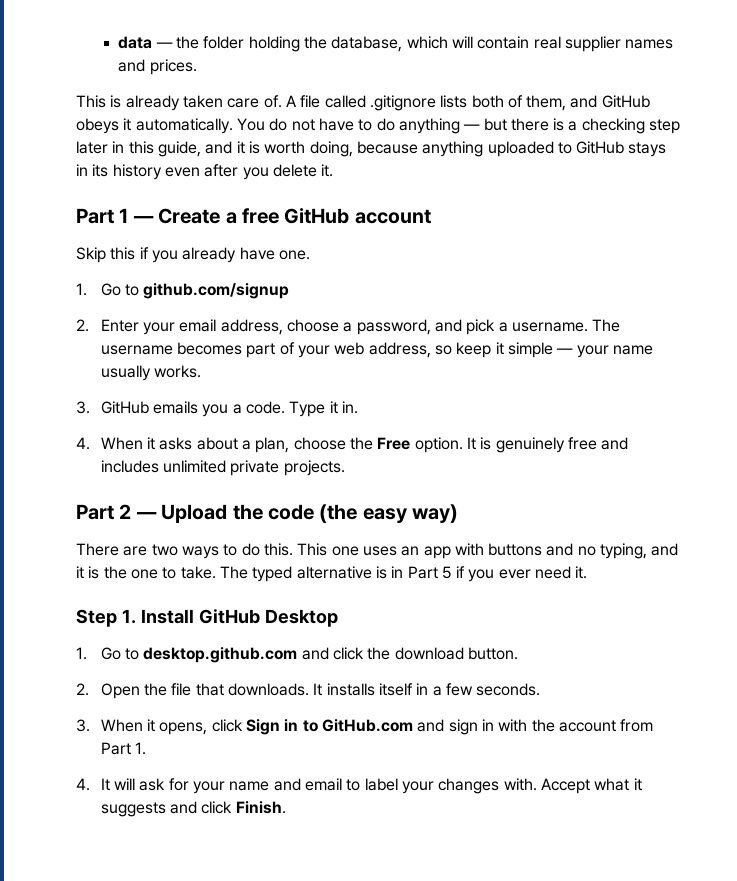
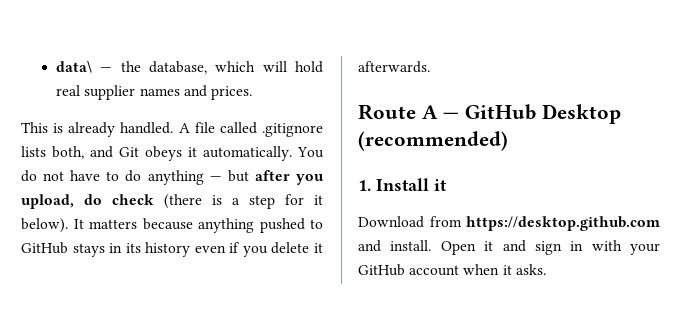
[118,36,153,49] data -> [56,61,93,73] data\
[203,36,327,52] folder holding the -> (141, 66) none
[477,36,530,49] contain -> [295,61,324,73] hold
[182,95,282,108] taken care of. -> [120,122,174,134] handled.
[471,95,650,111] both of them, and GitHub -> [52,146,139,159] both, and Git
[510,118,681,134] [76,141,353,157] there is a checking step later in this guide, and it is worth doing, -> [254,170,323,185] [21,194,323,209] [21,218,137,233] after you upload, do check (there is a step for it below). It matters
[487,141,554,157] uploaded -> [259,218,305,233] pushed
[204,164,239,177] after -> [229,242,241,253] if
[321,164,334,177] [76,208,431,224] [76,247,310,263] [76,283,290,299] [76,319,621,335] [100,342,653,358] [100,365,202,381] [76,401,359,417] [76,437,629,453] [100,460,345,476] [76,504,459,523] [76,543,679,559] [76,566,588,582] [76,609,338,627] [76,647,519,663] [76,683,541,699] [76,719,654,735] [100,742,147,755] [76,778,642,794] [100,801,286,817] it. // Part 1 — Create a free GitHub account // Skip this if you already have one. // 1. Go to github.com/signup // 2. Enter your email address, choose a password, and pick a username. The username becomes part of your web address, so keep it simple — your name usually works. // 3. GitHub emails you a code. Type it in. // 4. When it asks about a plan, choose the Free option. It is genuinely free and includes unlimited private projects. // Part 2 — Upload the code (the easy way) // There are two ways to do this. This one uses an app with buttons and no typing, and it is the one to take. The typed alternative is in Part 5 if you ever need it. // Step 1. Install GitHub Desktop // 1. Go to desktop.github.com and click the download button. // 2. Open the file that downloads. It installs itself in a few seconds. // 3. When it opens, click Sign in to GitHub.com and sign in with the account from Part 1. // 4. It will ask for your name and email to label your changes with. Accept what it suggests and click Finish. -> [313,243,323,253] [358,61,430,73] [358,104,621,124] [358,131,508,151] [358,178,447,191] [358,216,660,231] [358,240,660,255] [358,264,546,276] it afterwards. // Route A — GitHub Desktop (recommended) // 1. Install it // Download from https://desktop.github.com and install. Open it and sign in with your GitHub account when it asks.

